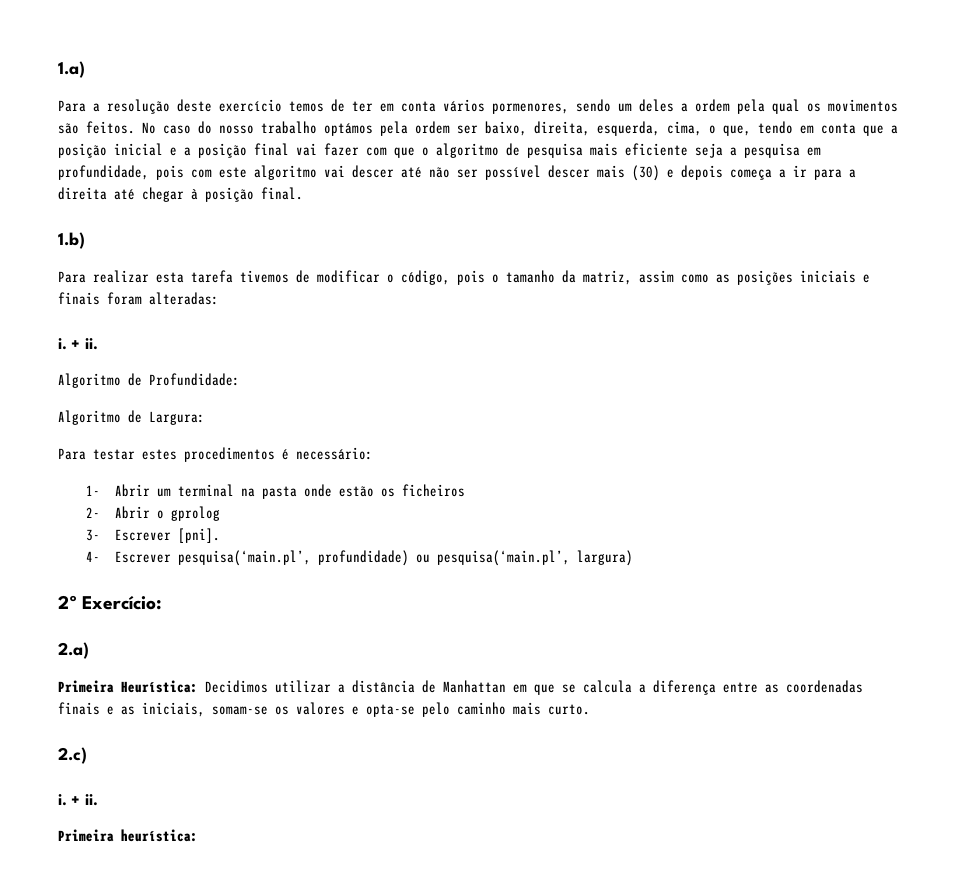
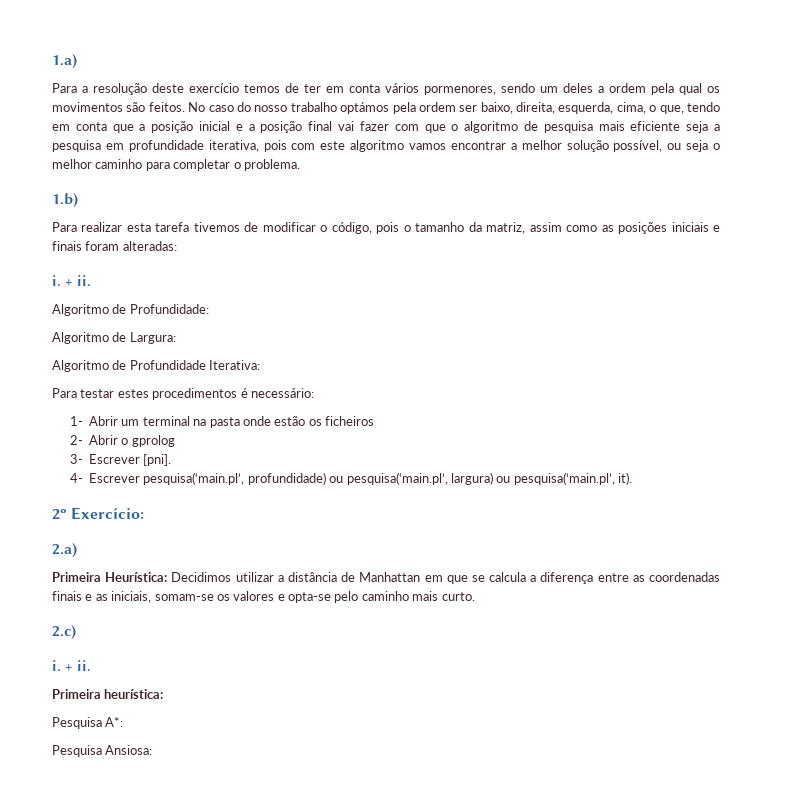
[58,165,149,180] profundidade, -> [128,140,259,152] profundidade iterativa,
[324,165,856,181] [58,187,303,202] vai descer até não ser possível descer mais (30) e depois começa a ir para a direita até chegar à posição final. -> [409,140,720,152] [52,159,300,171] vamos encontrar a melhor solução possível, ou seja o melhor caminho para completar o problema.
(205, 418) none -> [52,360,261,372] // Algoritmo de Profundidade Iterativa:
(633, 558) none -> [496,472,633,485] ou pesquisa(‘main.pl’, it).
(198, 835) none -> [52,717,124,729] [52,745,153,757] // Pesquisa A*: // Pesquisa Ansiosa:

